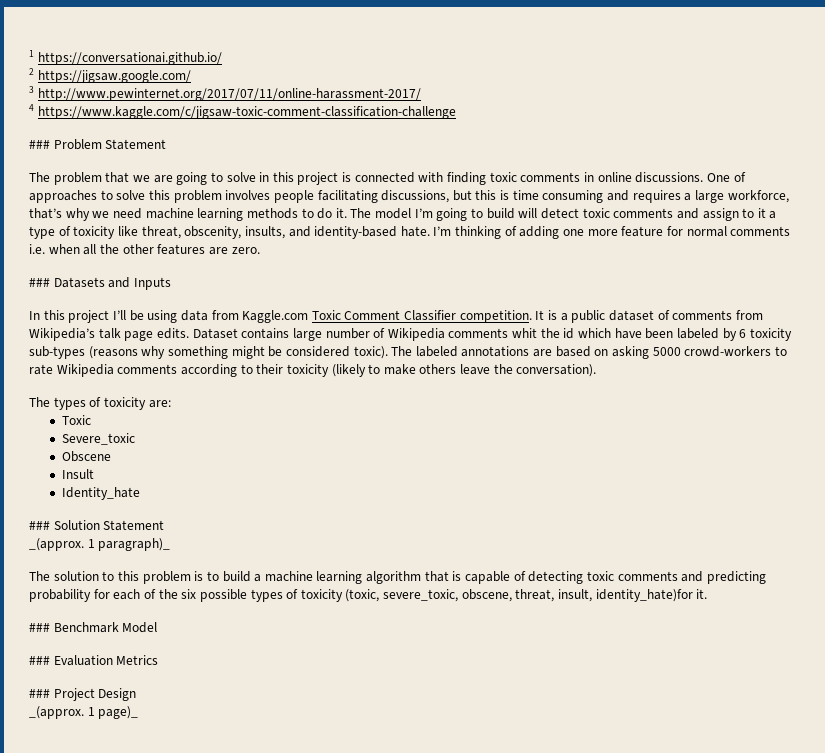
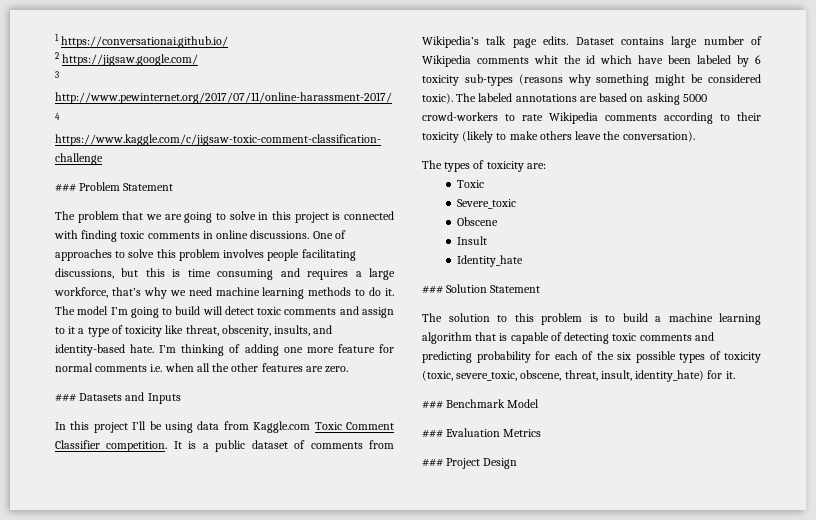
[29,538,171,551] // _(approx. 1 paragraph)_ -> (541, 289) none
[595,589,693,602] identity_hate)for -> [635,370,723,382] identity_hate) for
[29,706,139,719] // _(approx. 1 page)_ -> (518, 463) none

